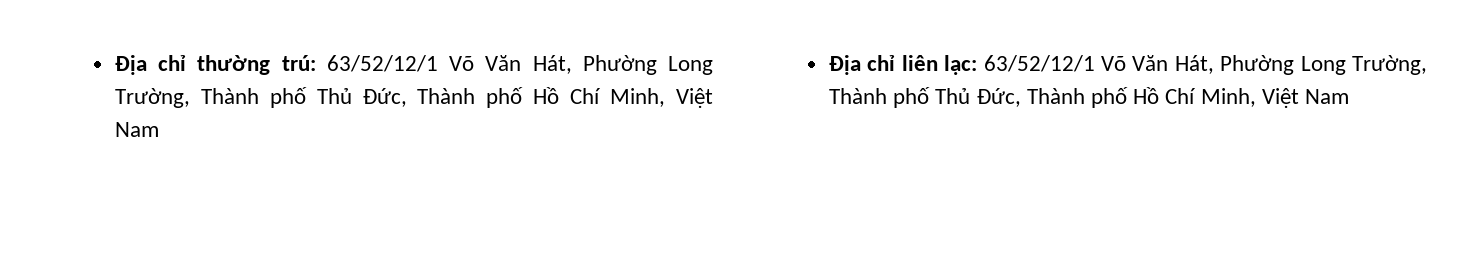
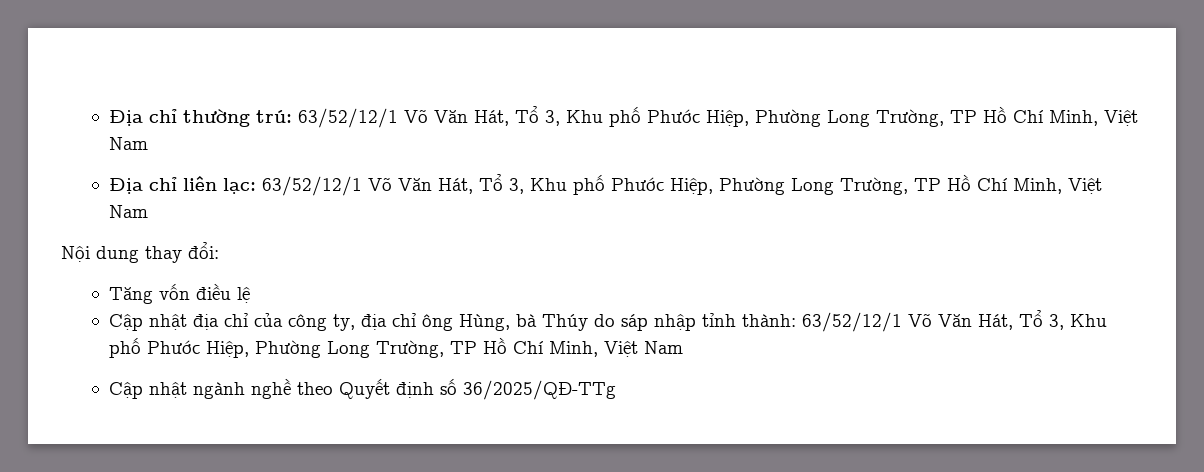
[582,55,714,75] [114,87,524,108] Phường Long Trường, Thành phố Thủ Đức, Thành phố -> [514,106,977,127] Tổ 3, Khu phố Phước Hiệp, Phường Long Trường, TP
[1220,55,1427,75] [828,87,1350,108] Phường Long Trường, Thành phố Thủ Đức, Thành phố Hồ Chí Minh, Việt Nam -> [478,174,1102,195] [108,205,148,218] [61,242,219,263] [108,283,250,304] [108,310,1107,332] [108,337,683,358] [108,378,616,400] Tổ 3, Khu phố Phước Hiệp, Phường Long Trường, TP Hồ Chí Minh, Việt Nam // Nội dung thay đổi: // Tăng vốn điều lệ // Cập nhật địa chỉ của công ty, địa chỉ ông Hùng, bà Thúy do sáp nhập tỉnh thành: 63/52/12/1 Võ Văn Hát, Tổ 3, Khu phố Phước Hiệp, Phường Long Trường, TP Hồ Chí Minh, Việt Nam // Cập nhật ngành nghề theo Quyết định số 36/2025/QĐ-TTg

